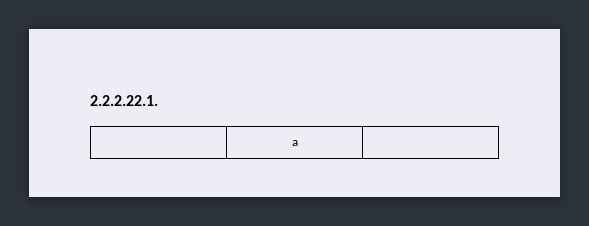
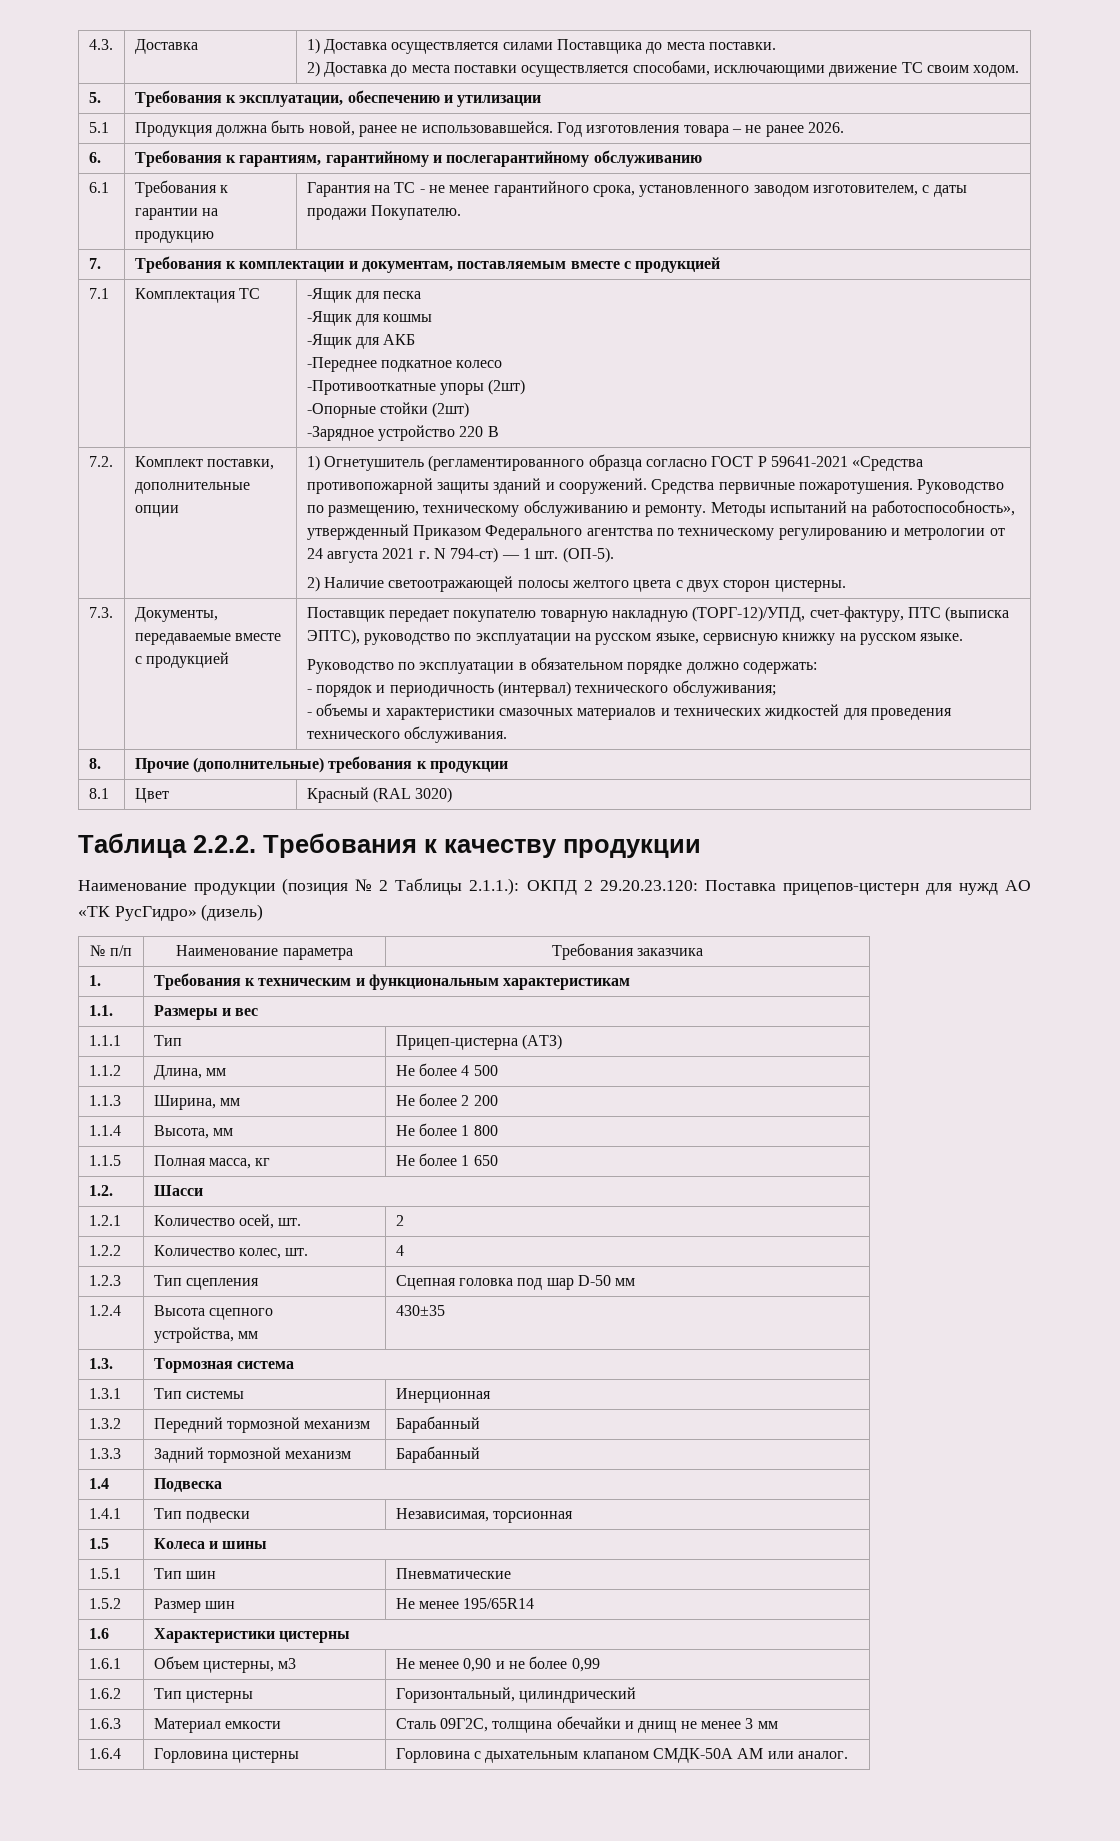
[90,95,158,106] [291,140,298,146] 2.2.2.22.1. // | а | -> [88,39,113,50] [134,39,198,54] [306,38,777,54] [306,60,1020,77] [88,92,101,103] [134,90,542,107] [88,122,109,133] [134,120,844,137] [88,152,101,163] [134,150,702,167] [88,182,109,193] [134,180,229,197] [134,208,219,220] [134,231,214,243] [306,181,967,197] [306,205,462,220] [88,258,101,269] [134,256,721,273] [88,288,109,299] [134,288,261,303] [306,288,422,303] [306,311,433,326] [306,334,416,349] [306,357,503,372] [306,379,526,395] [306,402,470,418] [306,425,499,441] [88,456,113,467] [134,456,275,470] [134,482,250,494] [134,505,179,517] [306,454,924,471] [306,478,1005,494] [306,500,1015,517] [306,524,1005,540] [306,547,614,563] [306,576,846,592] [88,607,113,618] [134,607,218,622] [134,633,282,645] [134,652,230,668] [306,606,1010,622] [306,629,964,645] [306,657,818,674] [306,680,776,697] [306,703,953,720] [306,726,508,743] [88,758,101,769] [134,756,509,773] [88,788,109,799] [134,788,169,803] [306,787,453,803] [78,833,701,858] [78,878,1031,895] [78,904,264,921] [90,945,132,956] [176,945,353,960] [551,943,704,960] [88,975,101,986] [153,973,631,990] [88,1005,113,1016] [153,1005,259,1020] [88,1035,121,1046] [153,1035,182,1046] [395,1034,563,1050] [88,1065,121,1076] [153,1065,227,1080] [395,1063,498,1076] [88,1095,121,1106] [153,1095,241,1110] [395,1093,498,1106] [88,1125,121,1136] [153,1125,234,1139] [395,1123,498,1136] [88,1155,121,1166] [153,1155,271,1169] [395,1153,498,1166] [88,1185,113,1196] [153,1185,203,1196] [88,1215,121,1226] [153,1214,302,1229] [395,1215,404,1226] [88,1245,121,1256] [153,1245,309,1259] [395,1245,404,1256] [88,1275,121,1286] [153,1275,260,1290] [395,1275,636,1290] [88,1305,121,1316] [153,1305,274,1320] [153,1327,259,1343] [395,1305,445,1316] [88,1358,113,1369] [153,1358,295,1373] [88,1388,121,1399] [153,1388,245,1399] [395,1388,491,1403] [88,1418,121,1429] [153,1417,371,1433] [395,1416,480,1433] [88,1448,121,1459] [153,1447,352,1463] [395,1446,480,1463] [88,1478,109,1489] [153,1478,222,1492] [88,1508,121,1519] [153,1508,251,1523] [395,1508,574,1523] [88,1538,109,1549] [153,1538,268,1549] [88,1568,121,1579] [153,1568,217,1579] [395,1568,511,1579] [88,1598,121,1609] [153,1598,236,1613] [395,1598,535,1609] [88,1628,109,1639] [153,1628,351,1643] [88,1658,121,1669] [153,1656,297,1673] [395,1656,600,1672] [88,1688,121,1699] [153,1688,254,1703] [395,1687,637,1703] [88,1718,121,1729] [153,1718,282,1733] [395,1716,778,1733] [88,1748,121,1759] [153,1748,300,1763] [395,1748,849,1763] 4.3. | Доставка | 1) Доставка осуществляется силами Поставщика до места поставки. // 2) Доставка до места поставки осуществляется способами, исключающими движение ТС своим ходом. // 5. | Требования к эксплуатации, обеспечению и утилизации // 5.1 | Продукция должна быть новой, ранее не использовавшейся. Год изготовления товара – не ранее 2026. // 6. | Требования к гарантиям, гарантийному и послегарантийному обслуживанию // 6.1 | Требования к гарантии на продукцию | Гарантия на ТС - не менее гарантийного срока, установленного заводом изготовителем, с даты продажи Покупателю. // 7. | Требования к комплектации и документам, поставляемым вместе с продукцией // 7.1 | Комплектация ТС | -Ящик для песка // -Ящик для кошмы // -Ящик для АКБ // -Переднее подкатное колесо // -Противооткатные упоры (2шт) // -Опорные стойки (2шт) // -Зарядное устройство 220 В // 7.2. | Комплект поставки, дополнительные опции | 1) Огнетушитель (регламентированного образца согласно ГОСТ Р 59641-2021 «Средства противопожарной защиты зданий и сооружений. Средства первичные пожаротушения. Руководство по размещению, техническому обслуживанию и ремонту. Методы испытаний на работоспособность», утвержденный Приказом Федерального агентства по техническому регулированию и метрологии от 24 августа 2021 г. N 794-ст) — 1 шт. (ОП-5). // 2) Наличие светоотражающей полосы желтого цвета с двух сторон цистерны. // 7.3. | Документы, передаваемые вместе с продукцией | Поставщик передает покупателю товарную накладную (ТОРГ-12)/УПД, счет-фактуру, ПТС (выписка ЭПТС), руководство по эксплуатации на русском языке, сервисную книжку на русском языке. // Руководство по эксплуатации в обязательном порядке должно содержать: // - порядок и периодичность (интервал) технического обслуживания; // - объемы и характеристики смазочных материалов и технических жидкостей для проведения технического обслуживания. // 8. | Прочие (дополнительные) требования к продукции // 8.1 | Цвет | Красный (RAL 3020) // Таблица 2.2.2. Требования к качеству продукции // Наименование продукции (позиция № 2 Таблицы 2.1.1.): ОКПД 2 29.20.23.120: Поставка прицепов-цистерн для нужд АО «ТК РусГидро» (дизель) // № п/п | Наименование параметра | Требования заказчика // 1. | Требования к техническим и функциональным характеристикам // 1.1. | Размеры и вес // 1.1.1 | Тип | Прицеп-цистерна (АТЗ) // 1.1.2 | Длина, мм | Не более 4 500 // 1.1.3 | Ширина, мм | Не более 2 200 // 1.1.4 | Высота, мм | Не более 1 800 // 1.1.5 | Полная масса, кг | Не более 1 650 // 1.2. | Шасси // 1.2.1 | Количество осей, шт. | 2 // 1.2.2 | Количество колес, шт. | 4 // 1.2.3 | Тип сцепления | Сцепная головка под шар D-50 мм // 1.2.4 | Высота сцепного // устройства, мм | 430±35 // 1.3. | Тормозная система // 1.3.1 | Тип системы | Инерционная // 1.3.2 | Передний тормозной механизм | Барабанный // 1.3.3 | Задний тормозной механизм | Барабанный // 1.4 | Подвеска // 1.4.1 | Тип подвески | Независимая, торсионная // 1.5 | Колеса и шины // 1.5.1 | Тип шин | Пневматические // 1.5.2 | Размер шин | Не менее 195/65R14 // 1.6 | Характеристики цистерны // 1.6.1 | Объем цистерны, м3 | Не менее 0,90 и не более 0,99 // 1.6.2 | Тип цистерны | Горизонтальный, цилиндрический // 1.6.3 | Материал емкости | Сталь 09Г2С, толщина обечайки и днищ не менее 3 мм // 1.6.4 | Горловина цистерны | Горловина с дыхательным клапаном СМДК-50А АМ или аналог.

